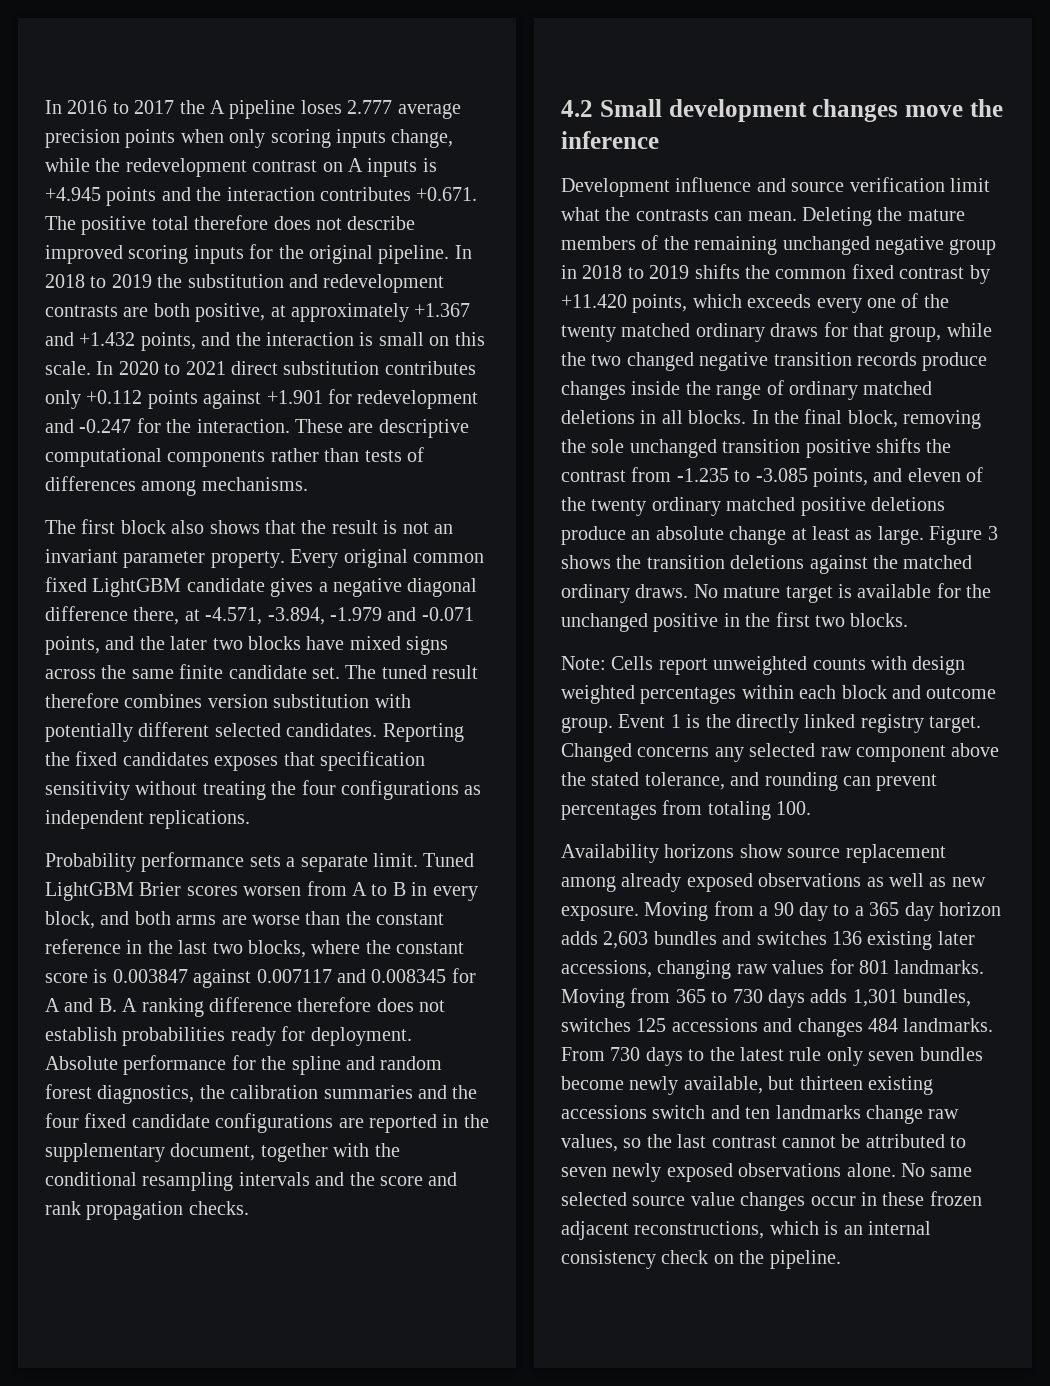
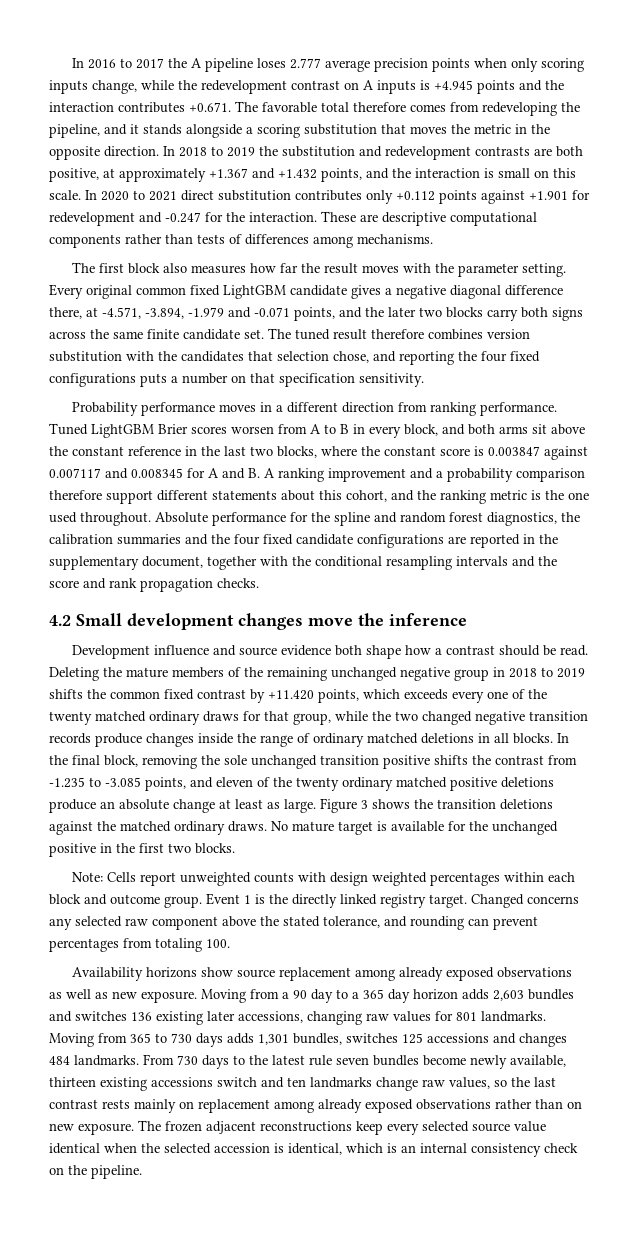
[81,216,147,235] positive -> [262,102,317,113] favorable
[273,216,416,230] [45,244,450,264] does not describe improved scoring inputs for the original pipeline. -> [410,102,580,116] [49,124,550,138] [49,146,159,160] comes from redeveloping the pipeline, and it stands alongside a scoring substitution that moves the metric in the opposite direction.
[209,520,453,534] [45,549,285,568] shows that the result is not an invariant parameter property. -> [191,263,567,277] measures how far the result moves with the parameter setting.
[306,636,401,650] have mixed -> [487,307,548,321] carry both
[45,722,464,742] [45,751,425,771] [45,780,482,800] [45,810,251,829] [45,852,418,872] potentially different selected candidates. Reporting the fixed candidates exposes that specification sensitivity without treating the four configurations as independent replications. // Probability performance sets a separate limit. -> [158,351,540,365] [49,373,424,387] [72,402,558,416] the candidates that selection chose, and reporting the four fixed configurations puts a number on that specification sensitivity. // Probability performance moves in a different direction from ranking performance.
[221,911,341,925] are worse than -> [532,424,585,435] sit above
[209,997,446,1012] [45,1026,412,1046] difference therefore does not establish probabilities ready for deployment. -> [328,468,585,482] [49,490,589,504] [49,512,151,526] improvement and a probability comparison therefore support different statements about this cohort, and the ranking metric is the one used throughout.
[849,177,990,192] [561,207,797,221] verification limit what the contrasts can mean. -> [281,645,589,659] evidence both shape how a contrast should be read.
[826,1047,863,1066] only -> (332, 1060) none
[768,1076,795,1090] but -> (566, 1061) none
[782,1134,967,1148] [561,1163,973,1182] [561,1191,982,1211] [561,1221,765,1240] cannot be attributed to seven newly exposed observations alone. No same selected source value changes occur in these frozen adjacent reconstructions, -> [102,1099,582,1113] [49,1120,546,1135] [49,1143,342,1155] rests mainly on replacement among already exposed observations rather than on new exposure. The frozen adjacent reconstructions keep every selected source value identical when the selected accession is identical,

